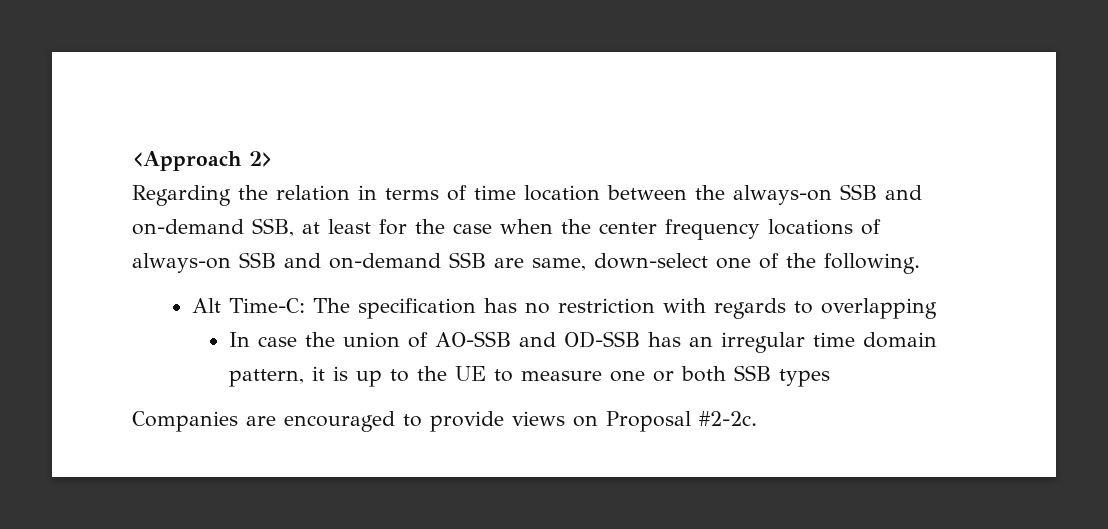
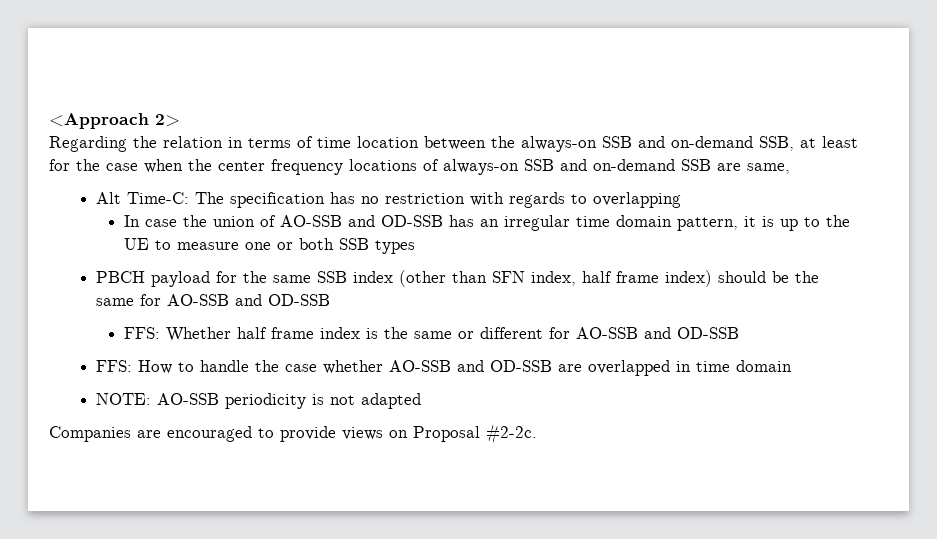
[594,253,920,274] down-select one of the following. -> (790, 168) none
(831, 378) none -> [95,270,819,287] [95,294,330,306] [124,327,740,342] [95,360,792,376] [95,393,421,409] // PBCH payload for the same SSB index (other than SFN index, half frame index) should be the same for AO-SSB and OD-SSB // FFS: Whether half frame index is the same or different for AO-SSB and OD-SSB // FFS: How to handle the case whether AO-SSB and OD-SSB are overlapped in time domain // NOTE: AO-SSB periodicity is not adapted

